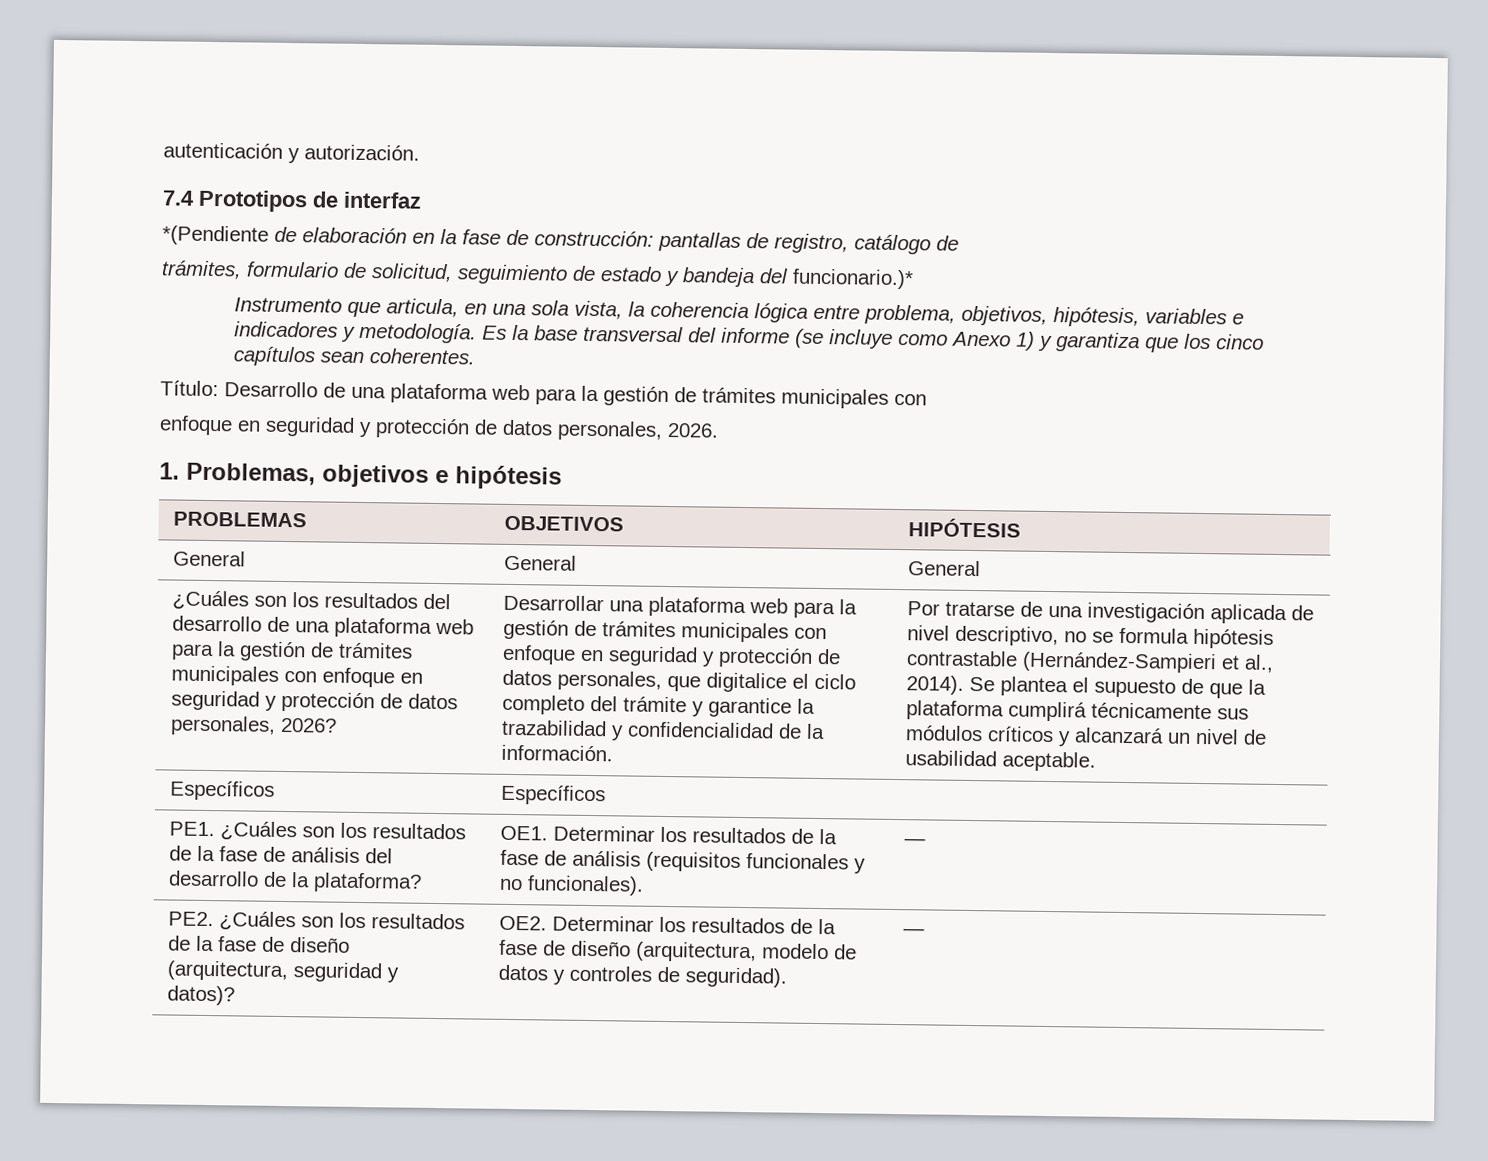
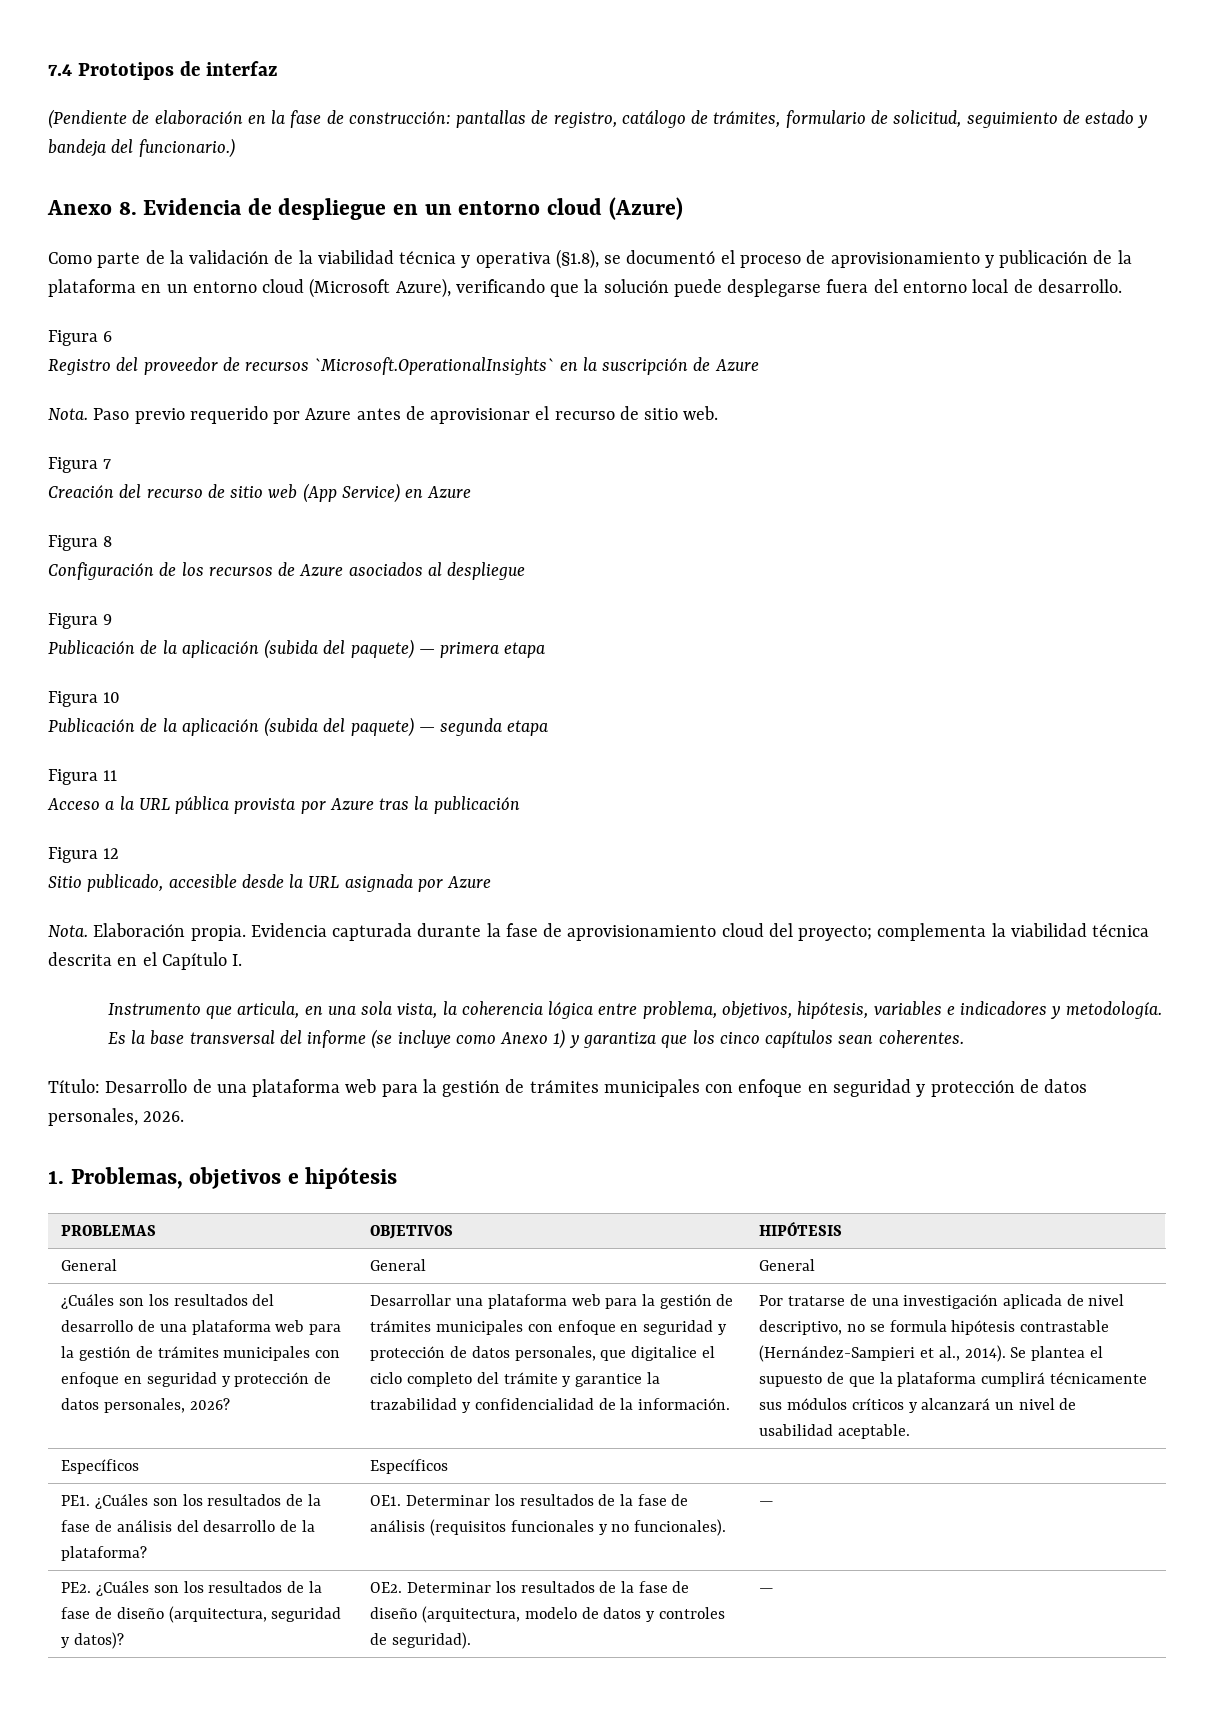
[163,142,420,164] autenticación y autorización. // -> (48, 70) none
[162,225,269,246] *(Pendiente -> [48,109,127,129] (Pendiente
(959, 243) // -> (709, 117) none
[792,268,914,290] funcionario.)* -> [138,138,235,158] [47,197,683,220] [48,249,1132,269] [48,278,1122,298] [48,330,113,346] [48,357,759,375] [48,406,719,424] [48,457,112,473] [48,483,472,503] [48,535,113,551] [48,562,526,580] [48,613,113,629] [48,639,546,659] [48,691,121,707] [48,717,549,737] [48,769,118,785] [47,796,520,814] [48,847,120,863] [48,874,492,892] [48,923,1150,941] [48,952,243,970] funcionario.) // Anexo 8. Evidencia de despliegue en un entorno cloud (Azure) // Como parte de la validación de la viabilidad técnica y operativa (§1.8), se documentó el proceso de aprovisionamiento y publicación de la plataforma en un entorno cloud (Microsoft Azure), verificando que la solución puede desplegarse fuera del entorno local de desarrollo. // Figura 6 // Registro del proveedor de recursos `Microsoft.OperationalInsights` en la suscripción de Azure // Nota. Paso previo requerido por Azure antes de aprovisionar el recurso de sitio web. // Figura 7 // Creación del recurso de sitio web (App Service) en Azure // Figura 8 // Configuración de los recursos de Azure asociados al despliegue // Figura 9 // Publicación de la aplicación (subida del paquete) — primera etapa // Figura 10 // Publicación de la aplicación (subida del paquete) — segunda etapa // Figura 11 // Acceso a la URL pública provista por Azure tras la publicación // Figura 12 // Sitio publicado, accesible desde la URL asignada por Azure // Nota. Elaboración propia. Evidencia capturada durante la fase de aprovisionamiento cloud del proyecto; complementa la viabilidad técnica descrita en el Capítulo I.
(927, 399) // -> (734, 1088) none

